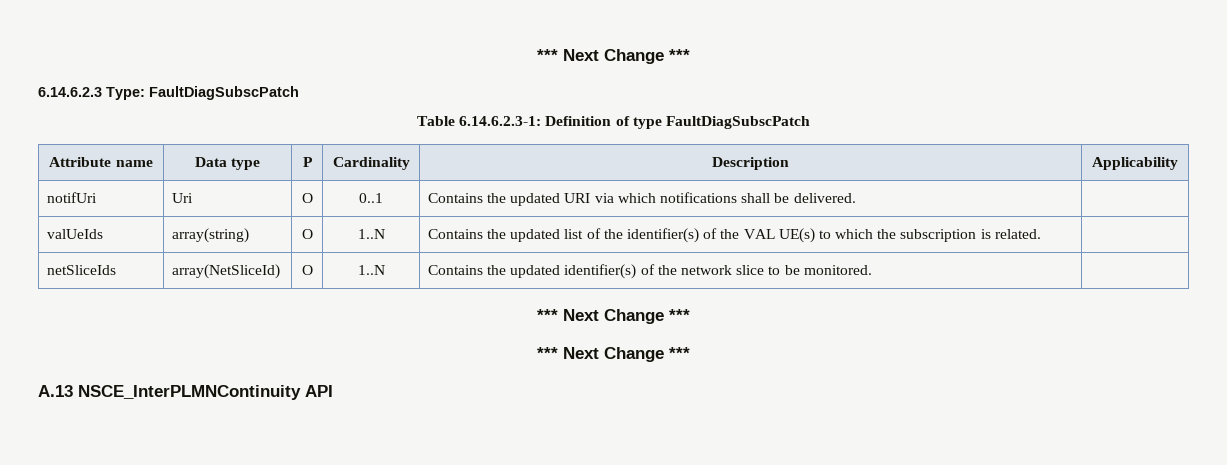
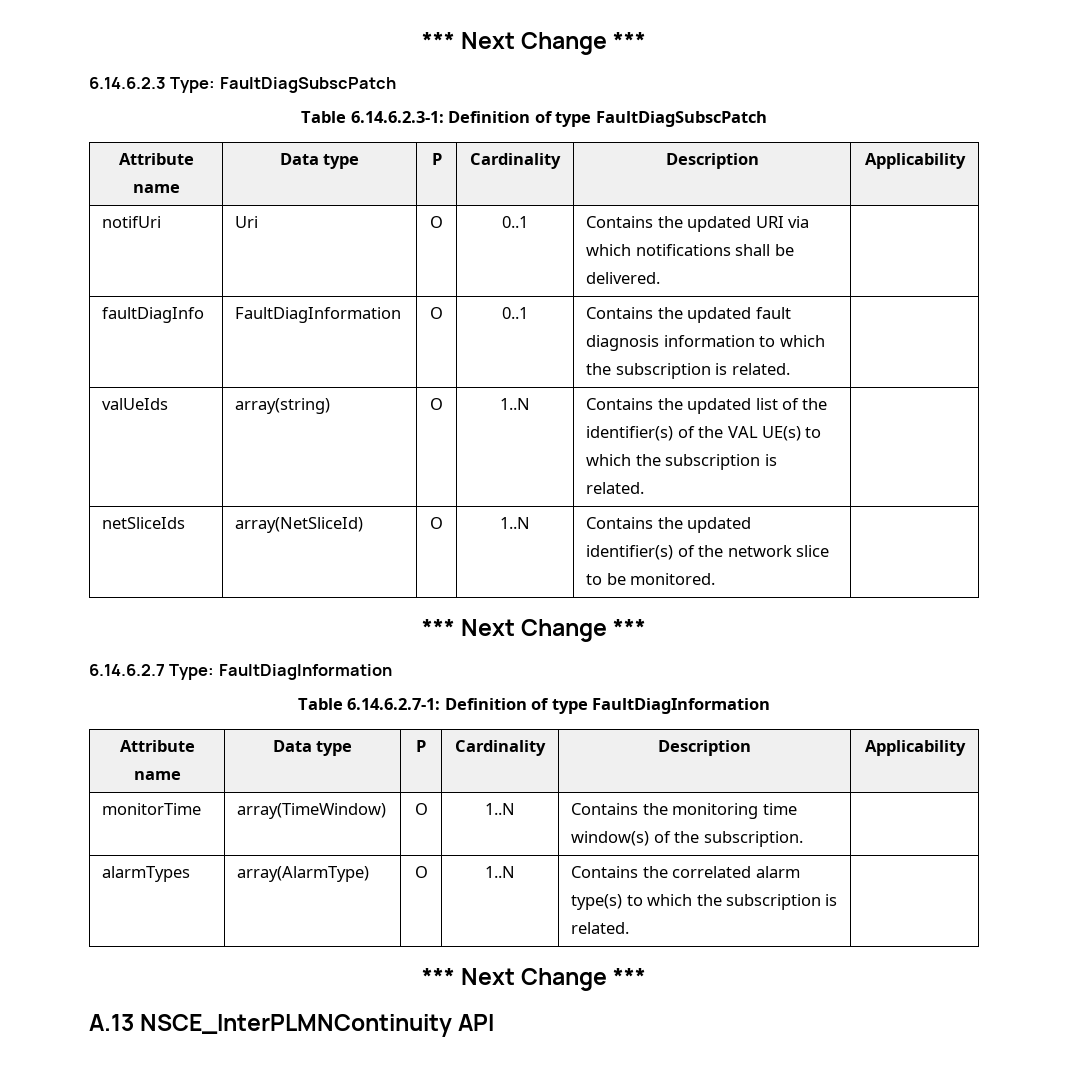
(856, 198) none -> [102,307,205,323] [235,307,402,323] [430,307,443,319] [502,307,528,319] [586,307,791,323] [586,335,825,351] [586,363,790,379] // faultDiagInfo | FaultDiagInformation | O | 0..1 | Contains the updated fault diagnosis information to which the subscription is related. |
(690, 315) none -> [89,664,392,680] [297,698,771,714] [119,740,195,752] [133,771,181,780] [272,740,353,756] [416,740,426,752] [455,740,546,756] [657,740,751,756] [864,740,966,756] [102,803,202,815] [237,803,387,819] [414,803,428,815] [485,803,515,815] [571,803,797,819] [571,831,803,847] [102,866,191,882] [237,866,370,882] [414,866,428,878] [485,866,515,878] [571,866,800,878] [571,894,838,910] [571,922,630,934] // 6.14.6.2.7 Type: FaultDiagInformation // Table 6.14.6.2.7-1: Definition of type FaultDiagInformation // Attribute name | Data type | P | Cardinality | Description | Applicability // monitorTime | array(TimeWindow) | O | 1..N | Contains the monitoring time window(s) of the subscription. | // alarmTypes | array(AlarmType) | O | 1..N | Contains the correlated alarm type(s) to which the subscription is related. |

